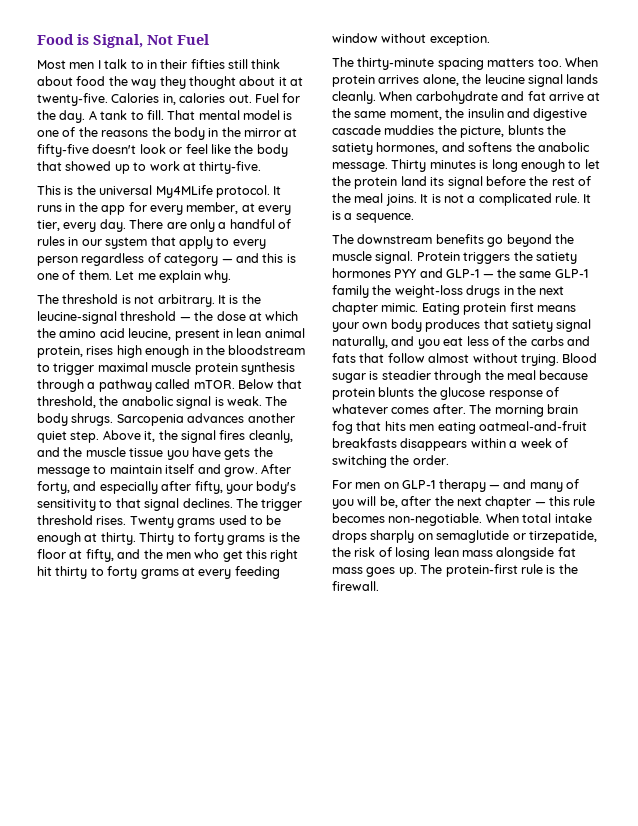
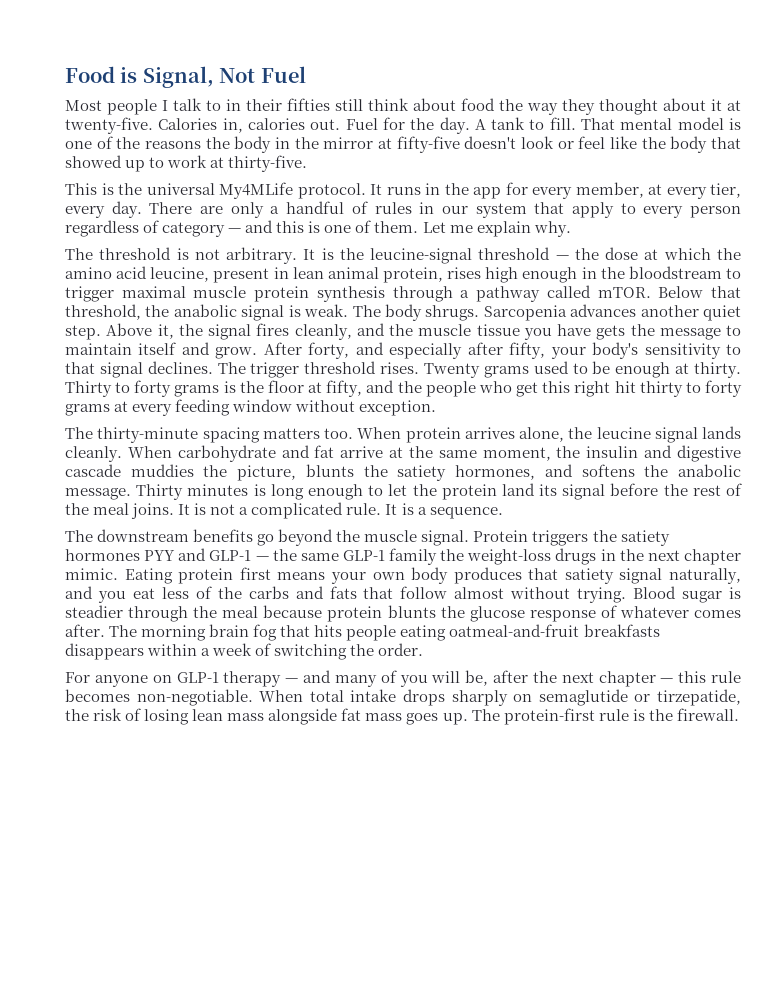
[69,62,95,69] men -> [107,99,157,115] people
[165,552,191,559] men -> [425,381,476,397] people
[409,424,435,431] men -> [346,625,397,641] people
[355,482,381,489] men -> [94,675,148,687] anyone

